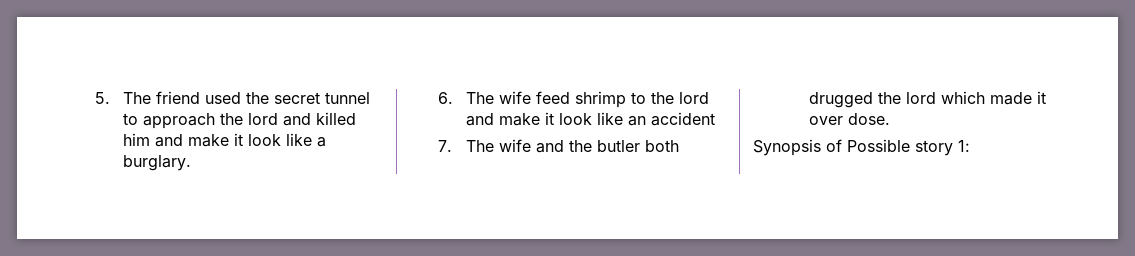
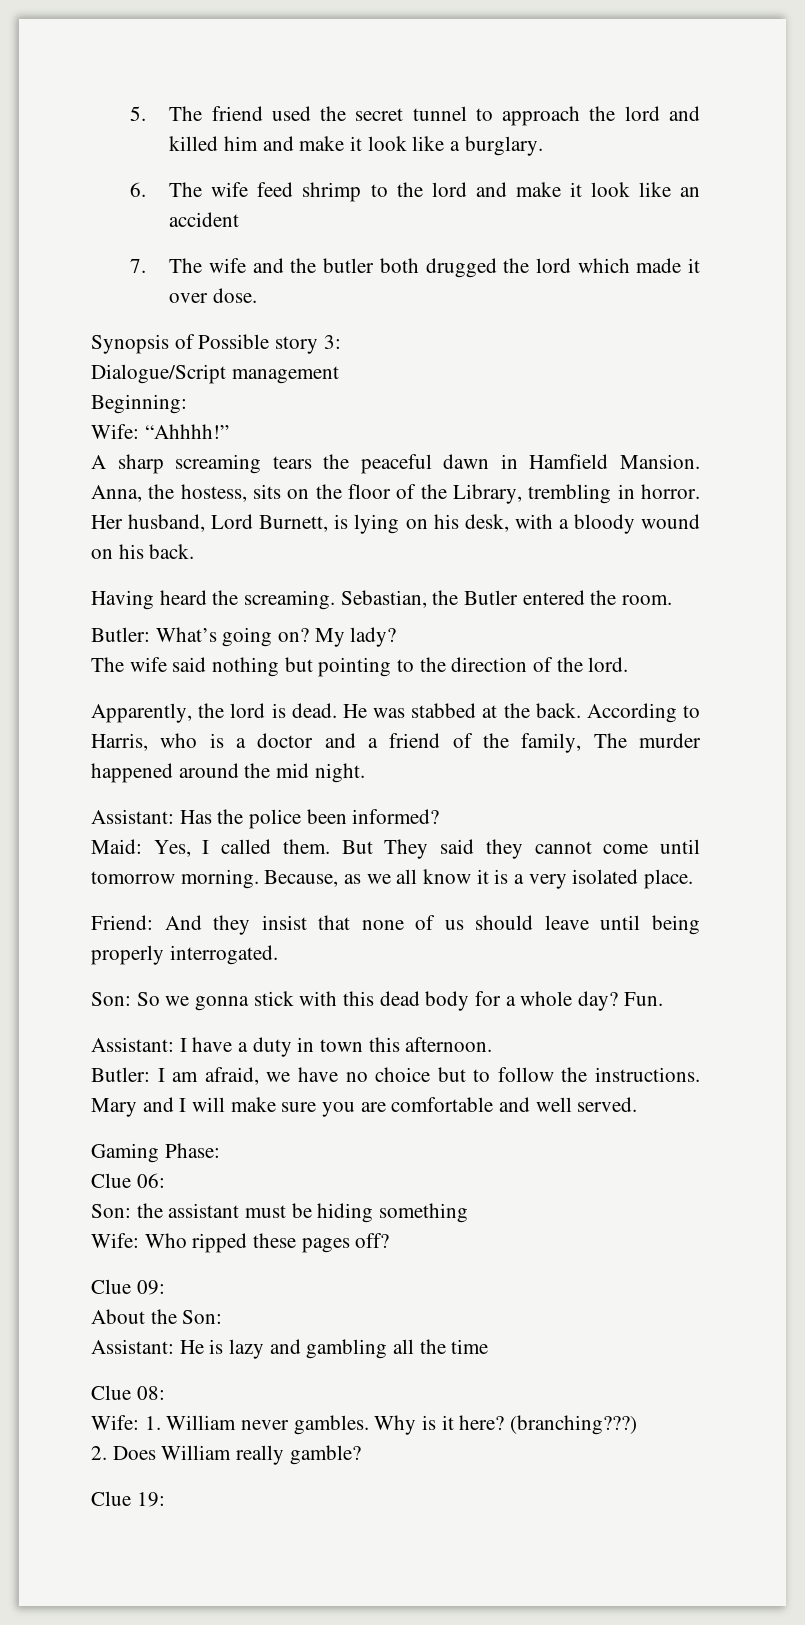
[958,140,970,152] 1: -> [323,335,341,349] [91,364,339,384] [91,394,187,414] [91,424,229,439] [91,454,700,474] [91,484,700,504] [91,514,700,534] [91,544,195,559] [91,590,673,610] [91,627,397,647] [91,657,629,677] [91,703,701,723] [91,733,701,753] [91,763,365,783] [91,809,440,829] [91,839,701,859] [91,869,694,889] [91,915,700,935] [91,945,278,965] [91,991,663,1011] [91,1037,493,1057] [91,1067,700,1085] [91,1097,638,1117] [91,1143,220,1163] [91,1173,165,1188] [91,1203,469,1223] [91,1233,390,1253] [91,1279,165,1295] [91,1309,223,1324] [91,1339,489,1359] [91,1385,165,1400] [91,1415,638,1435] [91,1445,361,1465] [91,1491,165,1507] 3: // Dialogue/Script management // Beginning: // Wife: “Ahhhh!” // A sharp screaming tears the peaceful dawn in Hamfield Mansion. Anna, the hostess, sits on the floor of the Library, trembling in horror. Her husband, Lord Burnett, is lying on his desk, with a bloody wound on his back. // Having heard the screaming. Sebastian, the Butler entered the room. // Butler: What’s going on? My lady? // The wife said nothing but pointing to the direction of the lord. // Apparently, the lord is dead. He was stabbed at the back. According to Harris, who is a doctor and a friend of the family, The murder happened around the mid night. // Assistant: Has the police been informed? // Maid: Yes, I called them. But They said they cannot come until tomorrow morning. Because, as we all know it is a very isolated place. // Friend: And they insist that none of us should leave until being properly interrogated. // Son: So we gonna stick with this dead body for a whole day? Fun. // Assistant: I have a duty in town this afternoon. // Butler: I am afraid, we have no choice but to follow the instructions. Mary and I will make sure you are comfortable and well served. // Gaming Phase: // Clue 06: // Son: the assistant must be hiding something // Wife: Who ripped these pages off? // Clue 09: // About the Son: // Assistant: He is lazy and gambling all the time // Clue 08: // Wife: 1. William never gambles. Why is it here? (branching???) // 2. Does William really gamble? // Clue 19:

